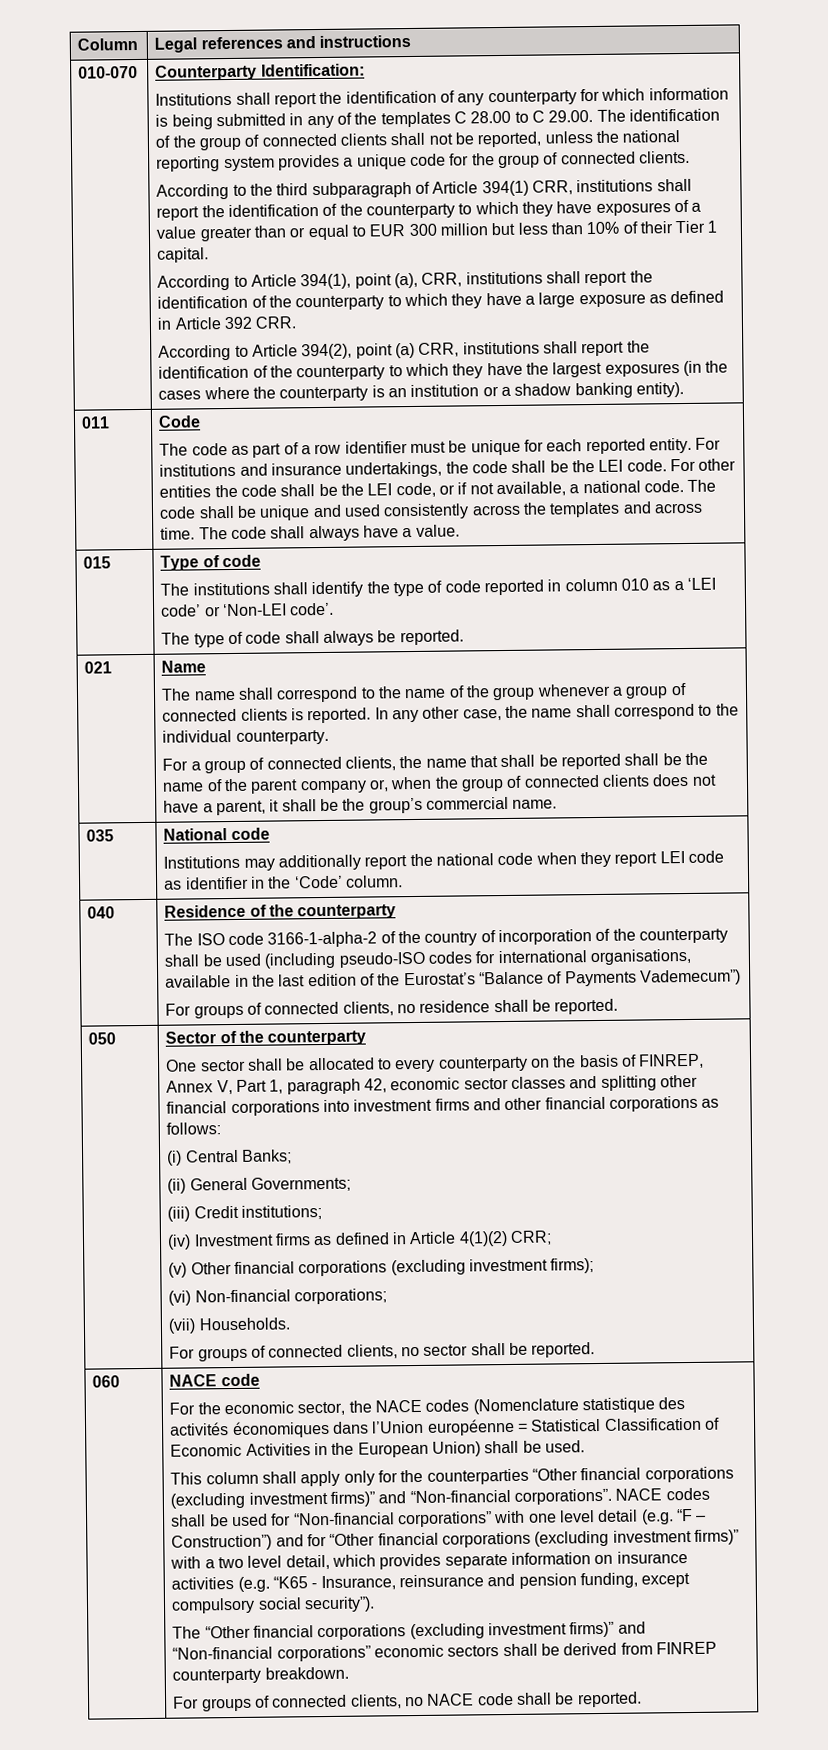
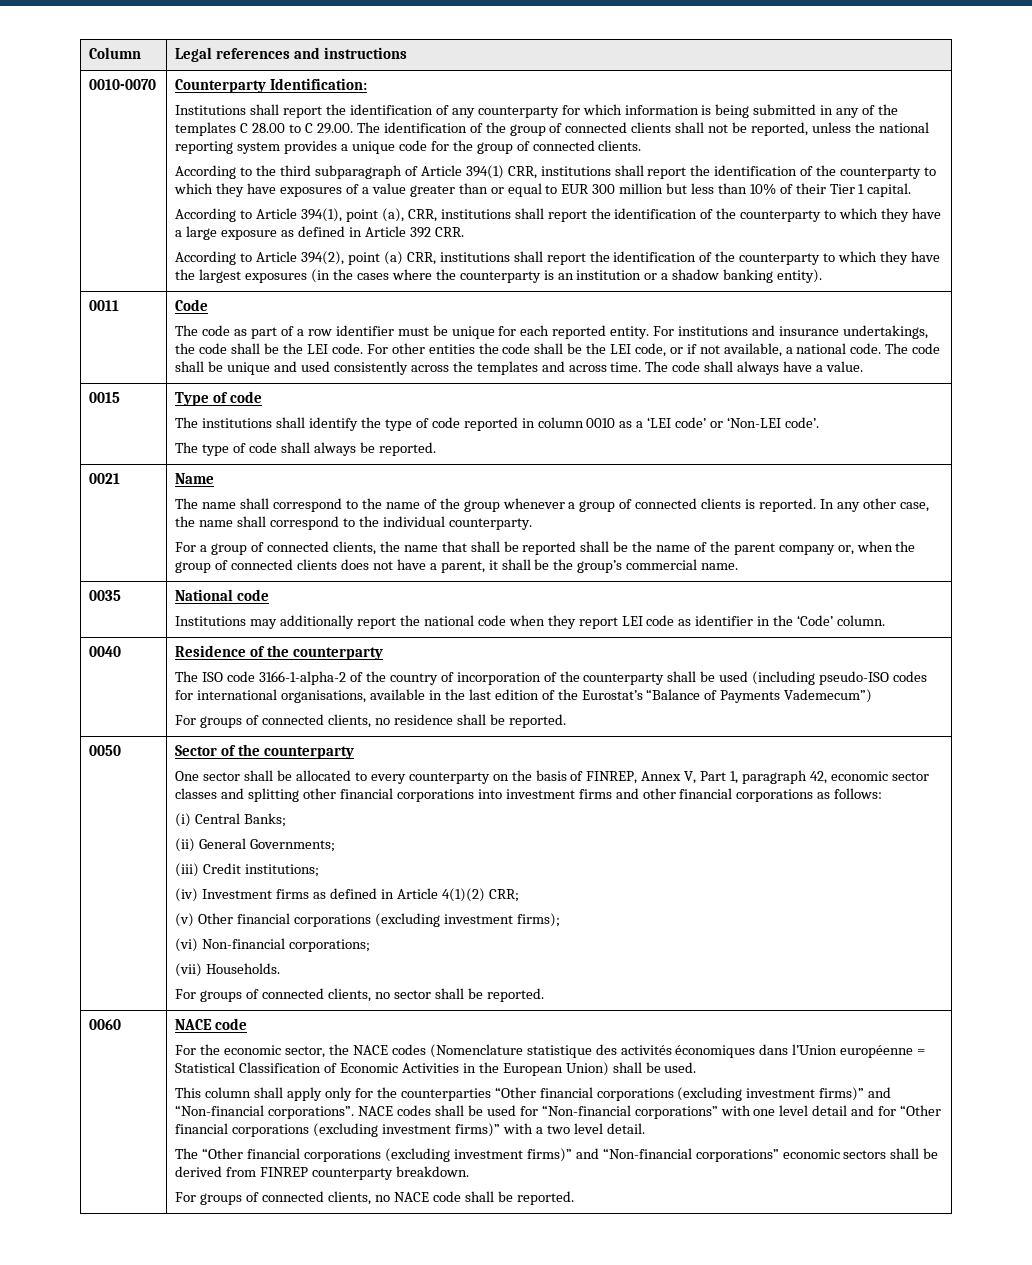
[78,65,139,79] 010-070 -> [89,79,157,90] 0010-0070
[81,416,111,429] 011 -> [89,300,120,311] 0011
[83,556,112,569] 015 -> [89,392,121,403] 0015
[620,578,649,591] 010 -> [586,418,616,428] 0010
[84,661,113,674] 021 -> [89,473,121,484] 0021
[86,829,115,842] 035 -> [89,590,122,601] 0035
[87,906,116,919] 040 -> [89,646,122,657] 0040
[88,1032,117,1045] 050 -> [89,745,122,756] 0050
[92,1375,121,1388] 060 -> [89,1019,122,1030] 0060
[640,1508,707,1525] [171,1534,273,1551] (e.g. “F – Construction”) -> (848, 1110) none
[285,1551,688,1570] [171,1572,691,1592] [171,1596,375,1614] detail, which provides separate information on insurance activities (e.g. “K65 - Insurance, reinsurance and pension funding, except compulsory social security”). -> [606,1123,645,1134] detail.

